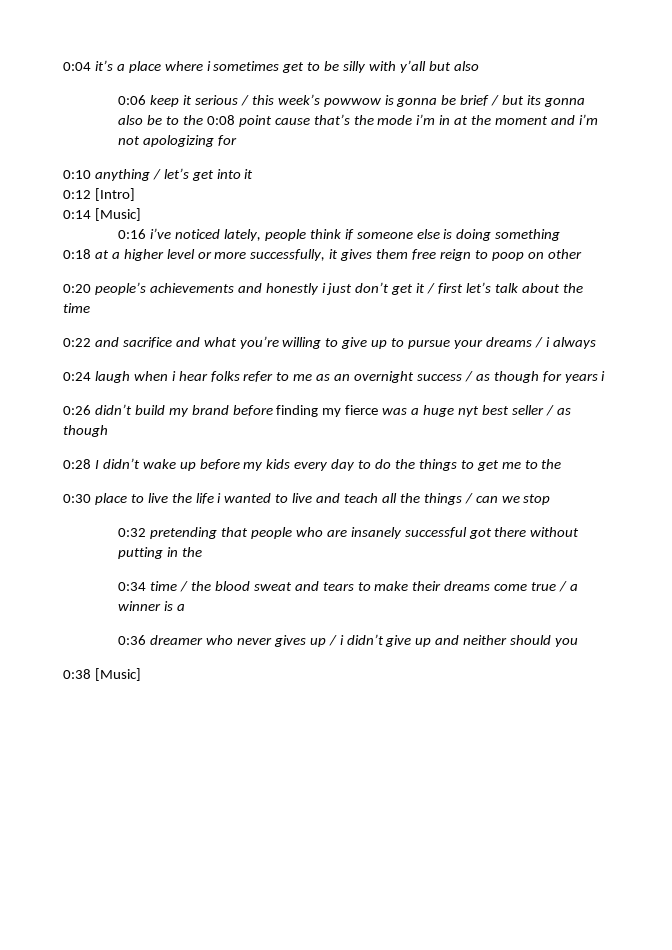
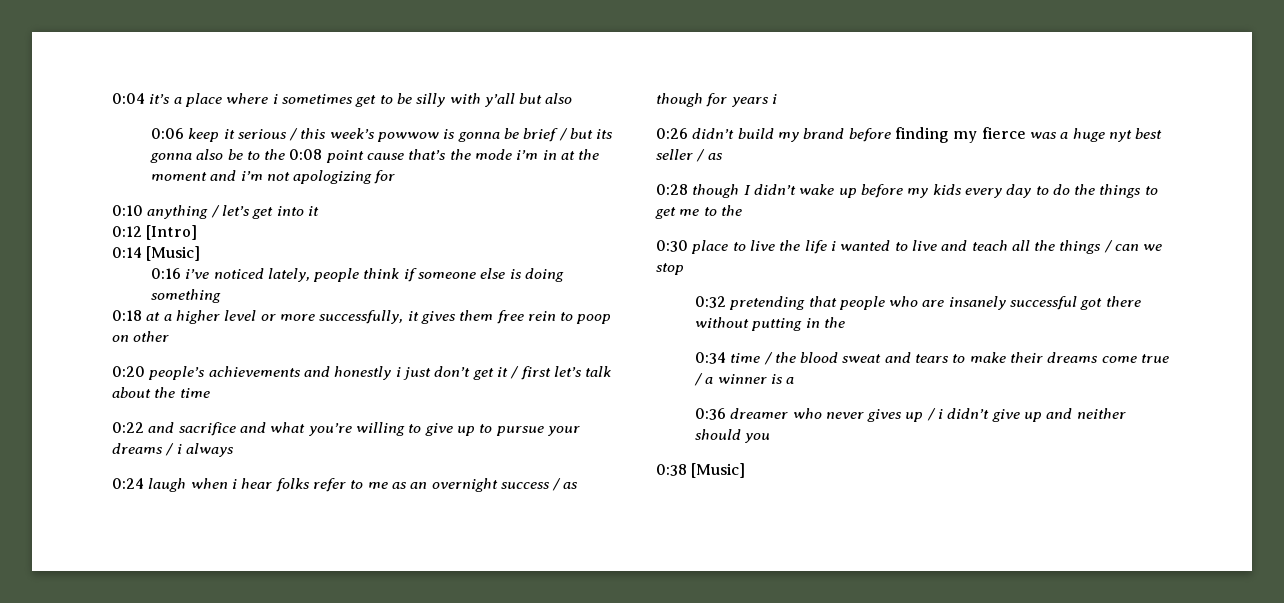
[439,249,471,261] reign -> [527,311,556,321] rein
[63,425,108,437] though -> (723, 156) none
(91, 464) none -> [692,184,740,198] though

